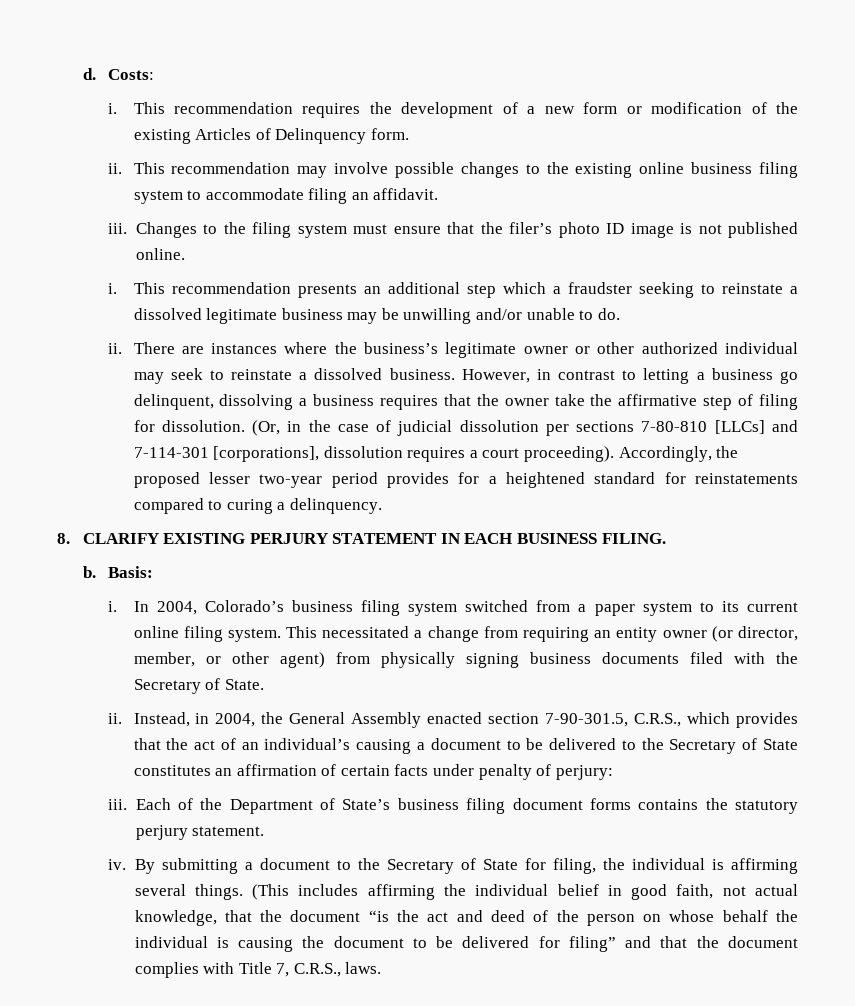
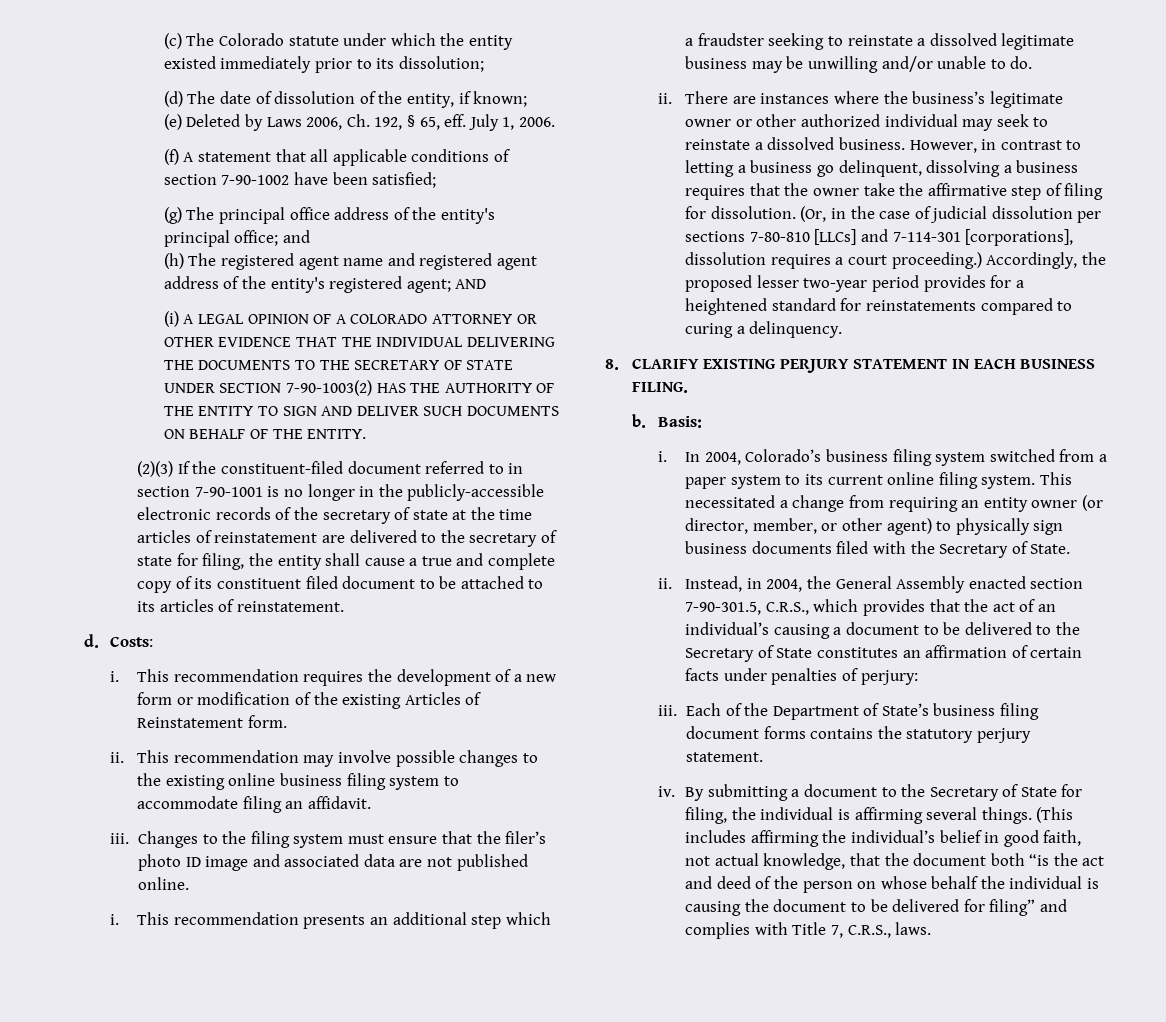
(82, 74) none -> [163,33,514,50] [163,56,484,73] [163,91,528,108] [163,114,555,131] [163,149,511,166] [163,172,437,188] [163,207,496,224] [163,230,311,247] [163,253,538,270] [163,276,487,293] [163,311,537,327] [163,337,555,347] [163,360,514,370] [163,380,555,396] [163,406,560,416] [163,429,367,439] [137,461,524,477] [137,484,545,501] [137,507,533,524] [137,530,557,547] [137,553,556,570] [137,576,544,593] [137,599,344,612] (c) The Colorado statute under which the entity existed immediately prior to its dissolution; // (d) The date of dissolution of the entity, if known; // (e) Deleted by Laws 2006, Ch. 192, § 65, eff. July 1, 2006. // (f) A statement that all applicable conditions of section 7-90-1002 have been satisfied; // (g) The principal office address of the entity's principal office; and // (h) The registered agent name and registered agent address of the entity's registered agent; AND // (i) A LEGAL OPINION OF A COLORADO ATTORNEY OR OTHER EVIDENCE THAT THE INDIVIDUAL DELIVERING THE DOCUMENTS TO THE SECRETARY OF STATE UNDER SECTION 7-90-1003(2) HAS THE AUTHORITY OF THE ENTITY TO SIGN AND DELIVER SUCH DOCUMENTS ON BEHALF OF THE ENTITY. // (2)(3) If the constituent-filed document referred to in section 7-90-1001 is no longer in the publicly-accessible electronic records of the secretary of state at the time articles of reinstatement are delivered to the secretary of state for filing, the entity shall cause a true and complete copy of its constituent filed document to be attached to its articles of reinstatement. //
[275,128,367,144] Delinquency -> [137,717,244,728] Reinstatement
[680,223,693,234] is -> [252,854,423,867] and associated data are
[524,446,615,462] proceeding). -> [891,252,982,269] proceeding.)
[335,652,519,668] from physically signing -> [936,518,1064,535] to physically sign
[478,764,532,780] penalty -> [771,668,838,685] penalties
[475,884,549,896] individual -> [850,830,935,843] individual’s
(361, 916) none -> [990,853,1025,866] both
[660,936,798,948] that the document -> (1067, 905) none

